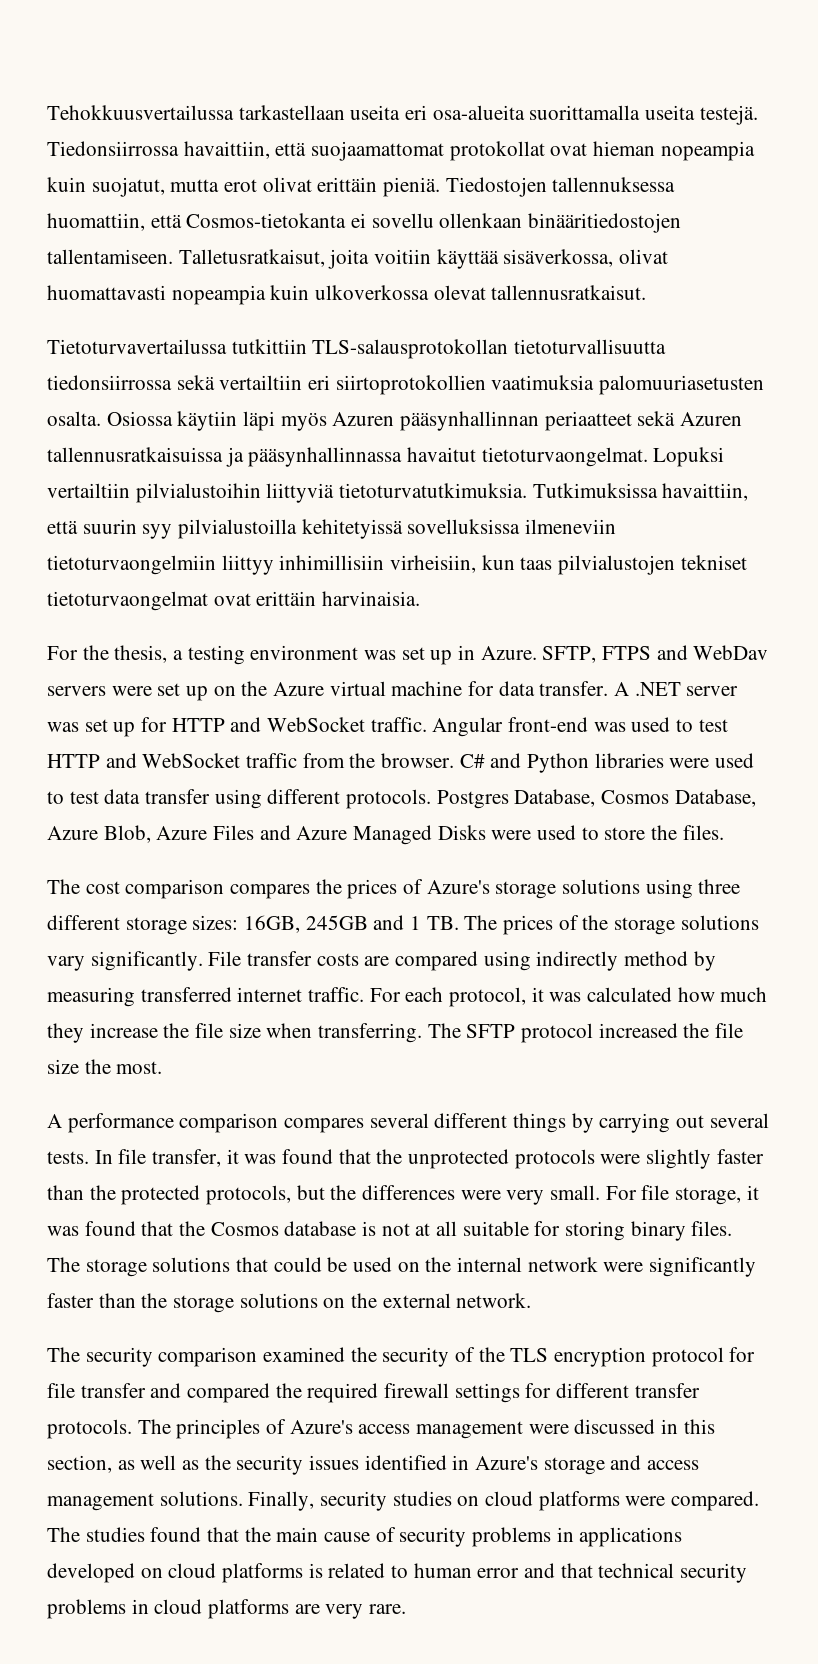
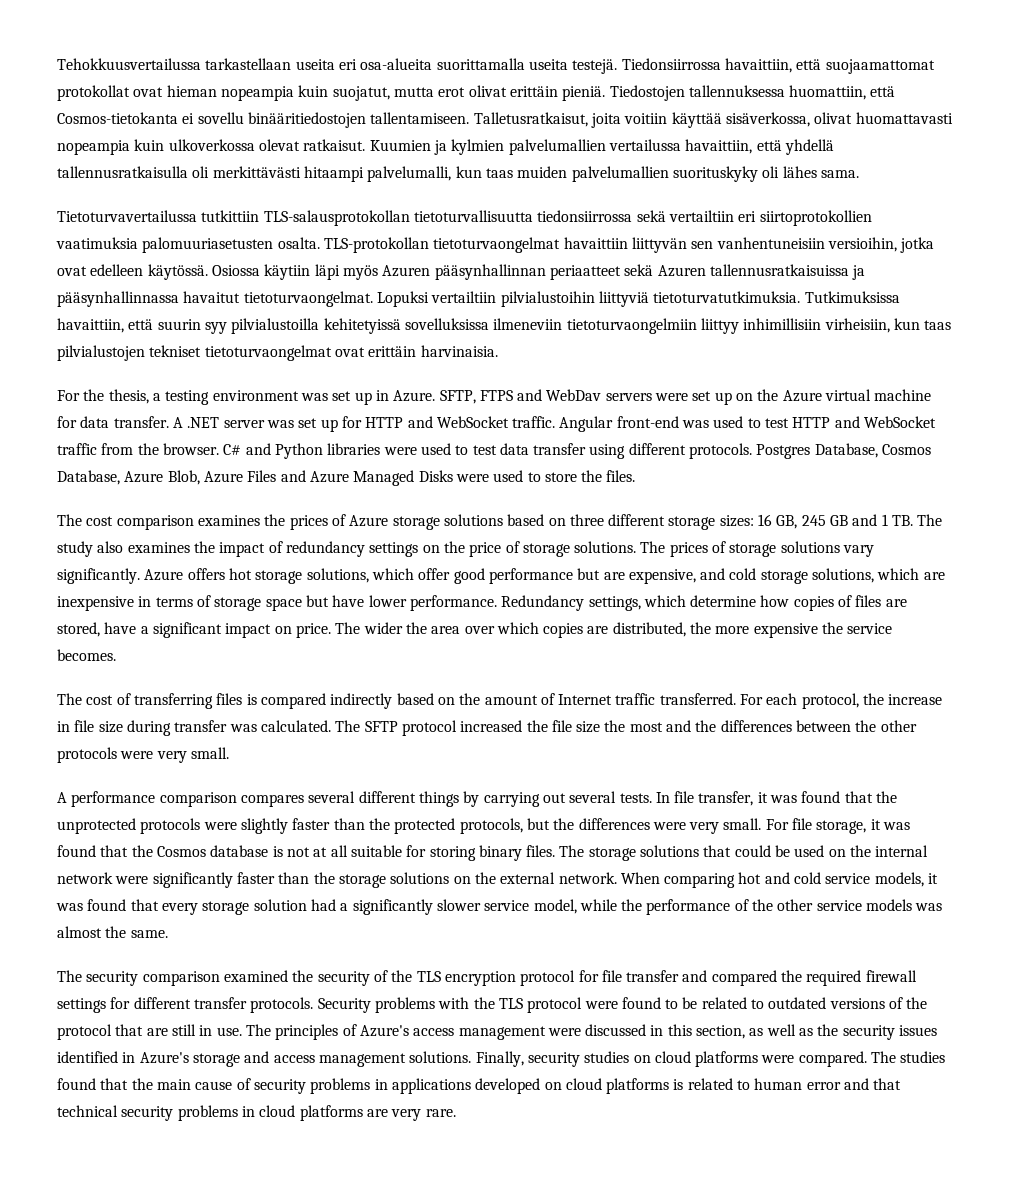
[439,213,523,228] ollenkaan -> (244, 118) none
[491,285,647,300] tallennusratkaisut. -> [303,139,834,155] [57,166,859,182] ratkaisut. Kuumien ja kylmien palvelumallien vertailussa havaittiin, että yhdellä tallennusratkaisulla oli merkittävästi hitaampi palvelumalli, kun taas muiden palvelumallien suorituskyky oli lähes sama.
(101, 418) none -> [323,237,935,253] [57,264,208,280] TLS-protokollan tietoturvaongelmat havaittiin liittyvän sen vanhentuneisiin versioihin, jotka ovat edelleen käytössä.
[230,884,311,899] compares -> [197,515,260,526] examines
[426,879,693,899] Azure's storage solutions using -> [349,514,566,530] Azure storage solutions based on
[244,915,459,933] 16GB, 245GB and 1 TB. -> [758,514,943,529] [57,541,637,557] 16 GB, 245 GB and 1 TB. The study also examines the impact of redundancy settings on the price of storage solutions.
[582,915,609,930] the -> (727, 547) none
[208,951,716,971] [47,987,768,1007] [47,1023,423,1043] File transfer costs are compared using indirectly method by measuring transferred internet traffic. For each protocol, it was calculated how much they increase the file size when transferring. -> [144,568,945,584] [57,595,907,611] [57,622,893,638] [57,649,116,661] [57,693,943,709] [57,720,331,736] Azure offers hot storage solutions, which offer good performance but are expensive, and cold storage solutions, which are inexpensive in terms of storage space but have lower performance. Redundancy settings, which determine how copies of files are stored, have a significant impact on price. The wider the area over which copies are distributed, the more expensive the service becomes. // The cost of transferring files is compared indirectly based on the amount of Internet traffic transferred. For each protocol, the increase in file size during transfer was calculated.
[116,1061,163,1074] most. -> [629,720,917,732] [57,747,229,763] most and the differences between the other protocols were very small.
(532, 1300) none -> [620,872,939,888] [56,899,943,915] [57,926,168,938] When comparing hot and cold service models, it was found that every storage solution had a significantly slower service model, while the performance of the other service models was almost the same.
(132, 1429) none -> [317,997,928,1013] [57,1024,242,1040] Security problems with the TLS protocol were found to be related to outdated versions of the protocol that are still in use.

